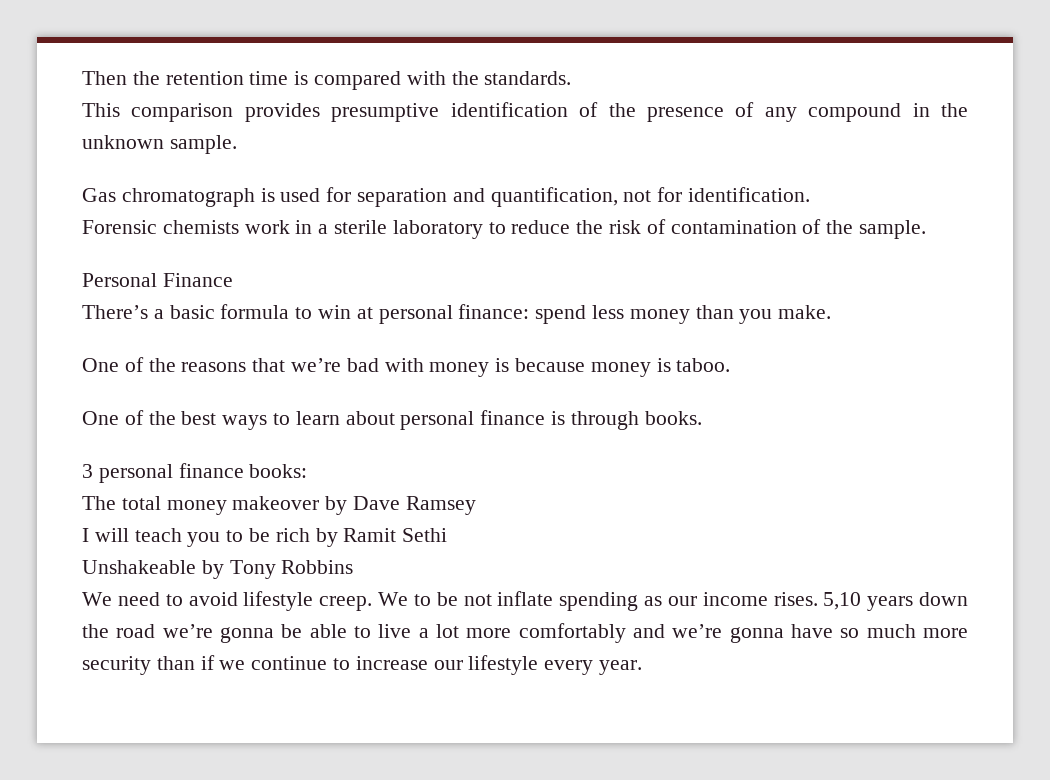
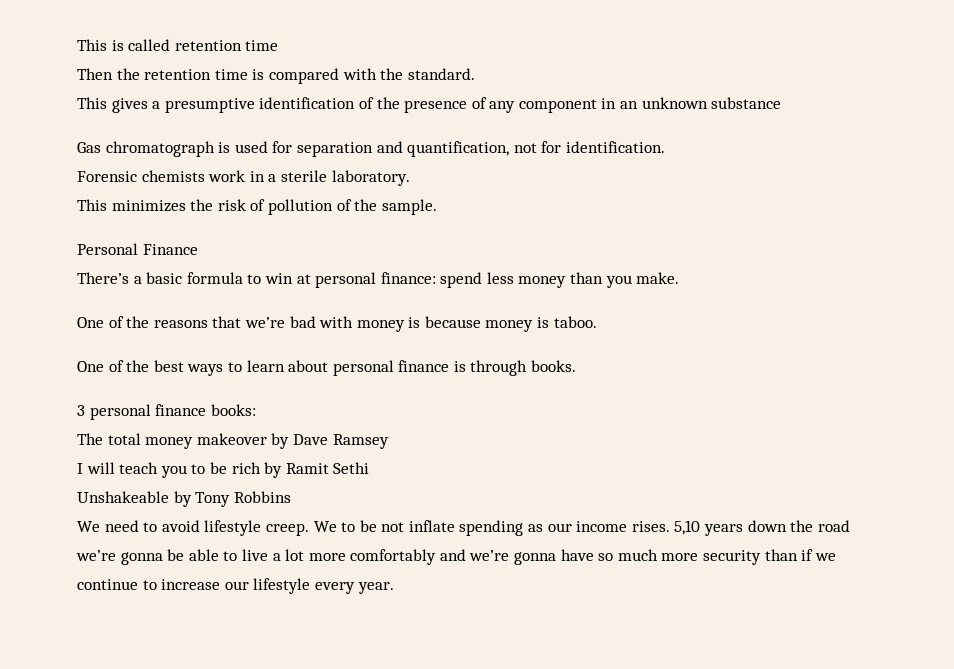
(82, 78) none -> [77,39,279,51] This is called retention time //
[484,71,572,85] [82,103,320,122] standards. // This comparison provides -> [407,68,475,80] [77,97,161,113] standard. // This gives a
[808,103,968,122] [82,135,237,154] compound in the unknown sample. -> [518,97,782,113] component in an unknown substance
[392,220,571,239] laboratory to reduce -> [331,170,410,186] [77,199,186,212] laboratory. // This minimizes
[670,220,797,234] contamination -> [267,199,333,215] pollution

